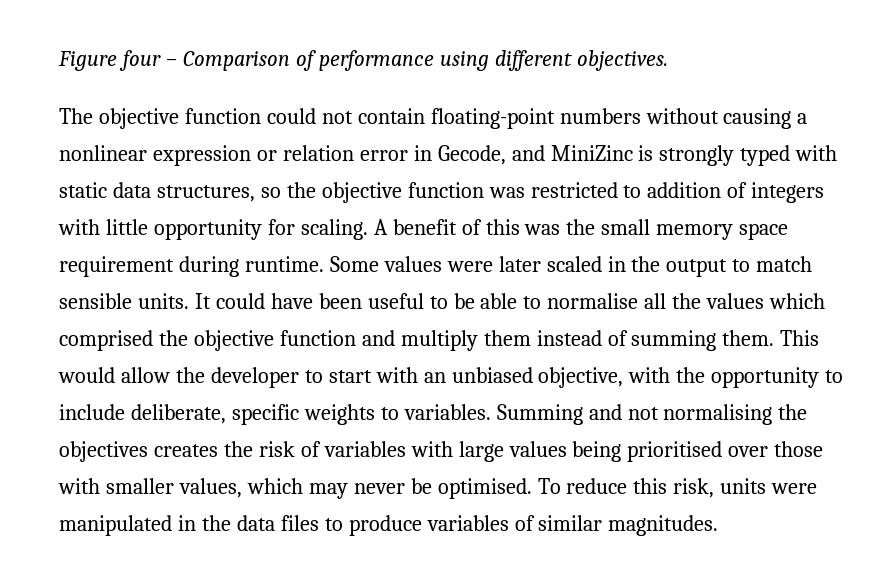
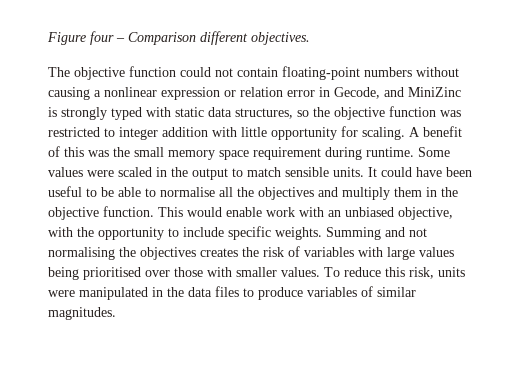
[295,50,489,71] of performance using -> (196, 38) none
[647,182,825,203] addition of integers -> [119,127,208,140] integer addition
[498,256,541,272] later -> (114, 173) none
[706,293,826,309] [59,330,820,351] [58,367,372,388] values which comprised the objective function and multiply them instead of summing them. This would allow the developer to start -> [258,187,458,200] [48,206,295,220] objectives and multiply them in the objective function. This would enable work
[130,404,491,425] deliberate, specific weights to variables. -> [228,226,322,240] specific weights.
[178,478,532,499] values, which may never be optimised. -> [281,267,320,277] values.

